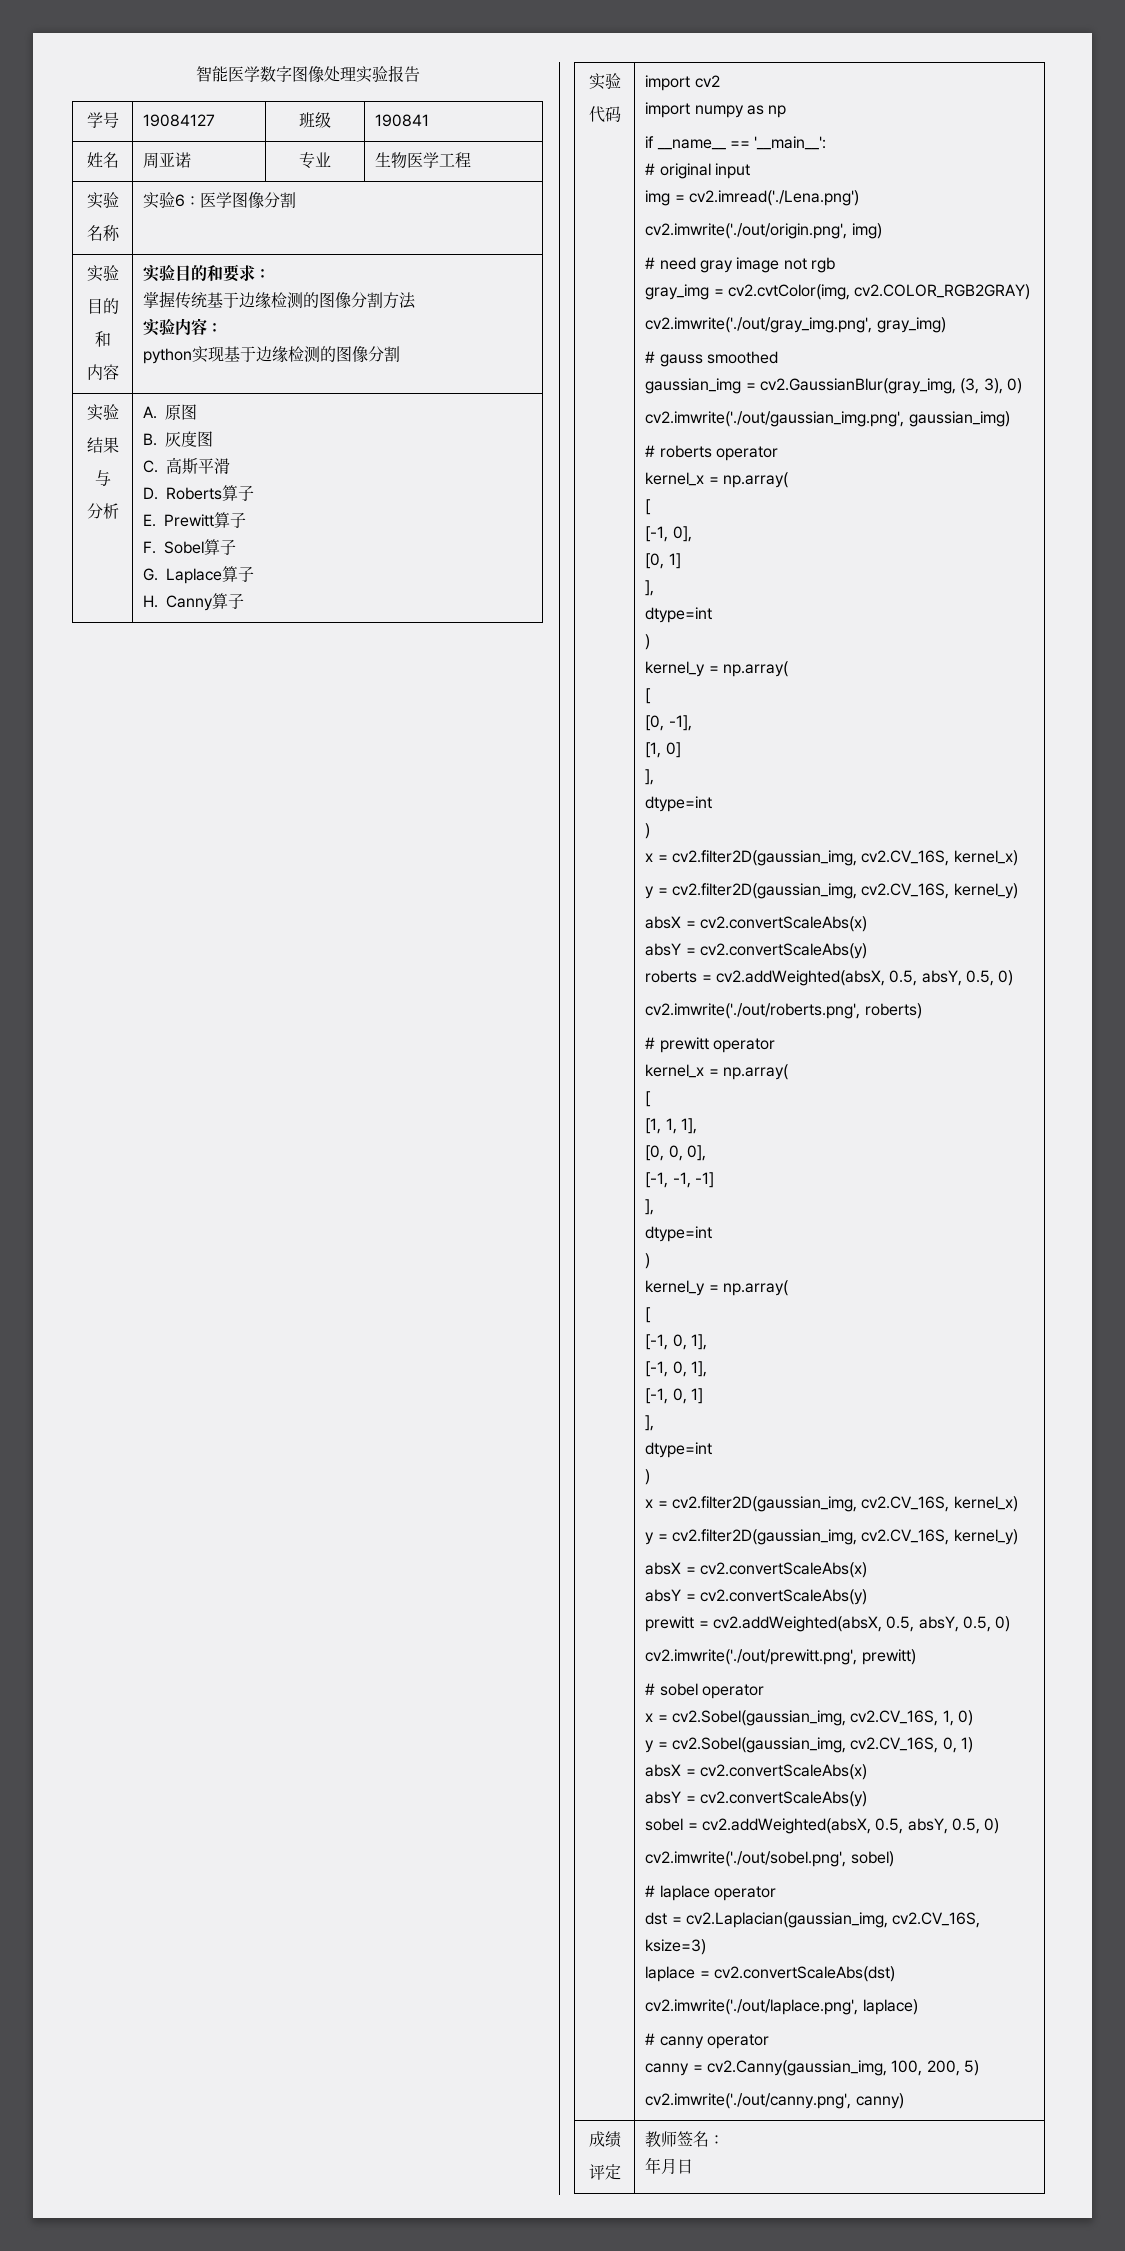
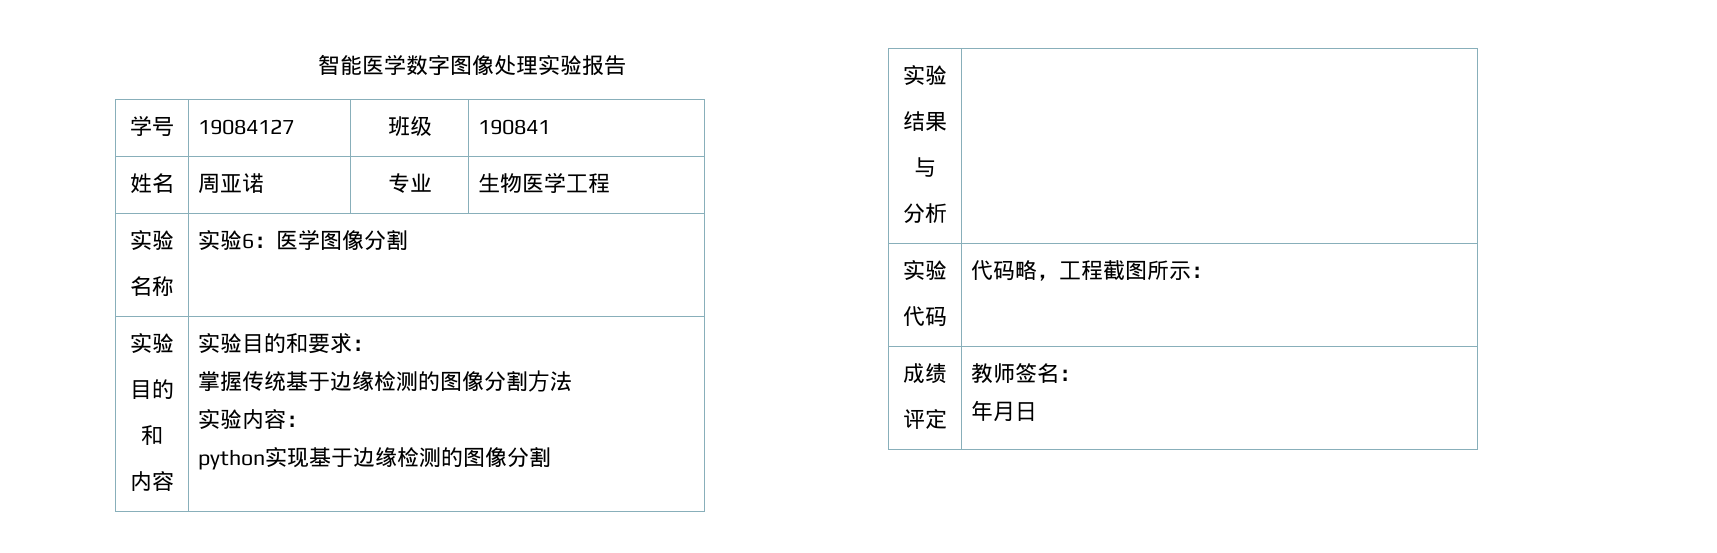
[143,404,198,420] [143,431,214,447] [143,457,231,474] [143,485,255,501] [143,512,247,528] [143,539,237,555] [143,566,255,584] [143,593,245,611] [588,73,621,90] [588,106,621,123] [645,75,720,91] [645,102,787,118] [645,136,827,150] [645,163,751,179] [645,190,860,206] [645,223,882,239] [645,257,835,273] [645,284,1031,300] [645,317,946,333] [645,351,779,367] [645,378,1022,394] [645,411,1010,427] [645,445,779,461] [645,472,789,488] [645,499,652,515] [645,526,692,542] [645,553,681,569] [645,580,655,596] [645,607,713,623] [645,634,651,650] [645,661,789,677] [645,688,652,704] [645,715,692,731] [645,742,681,758] [645,769,655,785] [645,796,713,812] [645,823,651,839] [645,850,1018,866] [645,883,1018,899] [645,916,868,932] [645,943,868,959] [645,970,1014,986] [645,1003,922,1019] [645,1037,776,1053] [645,1064,789,1080] [645,1091,652,1107] [645,1118,698,1134] [645,1145,707,1161] [645,1172,715,1188] [645,1199,655,1215] [645,1226,713,1242] [645,1253,651,1269] [645,1280,789,1296] [645,1307,652,1323] [645,1334,708,1350] [645,1361,708,1377] [645,1388,704,1404] [645,1415,655,1431] [645,1442,713,1458] [645,1469,651,1485] [645,1496,1018,1512] [645,1529,1018,1545] [645,1562,868,1578] [645,1589,868,1605] [645,1616,1011,1632] [645,1649,916,1665] [645,1683,765,1699] [645,1710,973,1726] [645,1737,973,1753] [645,1764,868,1780] [645,1791,868,1807] [645,1818,1000,1834] [645,1851,894,1867] [645,1885,777,1901] [645,1912,981,1928] [645,1939,707,1955] [645,1966,896,1982] [645,1999,918,2015] [645,2033,770,2049] [645,2060,979,2076] [645,2093,904,2109] A.原图 // B.灰度图 // C.高斯平滑 // D. Roberts算子 // E. Prewitt算子 // F. Sobel算子 // G. Laplace算子 // H. Canny算子 // 实验 // 代码 | import cv2 // import numpy as np // if __name__ == '__main__': // # original input // img = cv2.imread('./Lena.png') // cv2.imwrite('./out/origin.png', img) // # need gray image not rgb // gray_img = cv2.cvtColor(img, cv2.COLOR_RGB2GRAY) // cv2.imwrite('./out/gray_img.png', gray_img) // # gauss smoothed // gaussian_img = cv2.GaussianBlur(gray_img, (3, 3), 0) // cv2.imwrite('./out/gaussian_img.png', gaussian_img) // # roberts operator // kernel_x = np.array( // [ // [-1, 0], // [0, 1] // ], // dtype=int // ) // kernel_y = np.array( // [ // [0, -1], // [1, 0] // ], // dtype=int // ) // x = cv2.filter2D(gaussian_img, cv2.CV_16S, kernel_x) // y = cv2.filter2D(gaussian_img, cv2.CV_16S, kernel_y) // absX = cv2.convertScaleAbs(x) // absY = cv2.convertScaleAbs(y) // roberts = cv2.addWeighted(absX, 0.5, absY, 0.5, 0) // cv2.imwrite('./out/roberts.png', roberts) // # prewitt operator // kernel_x = np.array( // [ // [1, 1, 1], // [0, 0, 0], // [-1, -1, -1] // ], // dtype=int // ) // kernel_y = np.array( // [ // [-1, 0, 1], // [-1, 0, 1], // [-1, 0, 1] // ], // dtype=int // ) // x = cv2.filter2D(gaussian_img, cv2.CV_16S, kernel_x) // y = cv2.filter2D(gaussian_img, cv2.CV_16S, kernel_y) // absX = cv2.convertScaleAbs(x) // absY = cv2.convertScaleAbs(y) // prewitt = cv2.addWeighted(absX, 0.5, absY, 0.5, 0) // cv2.imwrite('./out/prewitt.png', prewitt) // # sobel operator // x = cv2.Sobel(gaussian_img, cv2.CV_16S, 1, 0) // y = cv2.Sobel(gaussian_img, cv2.CV_16S, 0, 1) // absX = cv2.convertScaleAbs(x) // absY = cv2.convertScaleAbs(y) // sobel = cv2.addWeighted(absX, 0.5, absY, 0.5, 0) // cv2.imwrite('./out/sobel.png', sobel) // # laplace operator // dst = cv2.Laplacian(gaussian_img, cv2.CV_16S, ksize=3) // laplace = cv2.convertScaleAbs(dst) // cv2.imwrite('./out/laplace.png', laplace) // # canny operator // canny = cv2.Canny(gaussian_img, 100, 200, 5) // cv2.imwrite('./out/canny.png', canny) -> [903,260,947,280] [903,306,947,327] [971,260,1214,281] // 实验 // 代码 | 代码略，工程截图所示：

